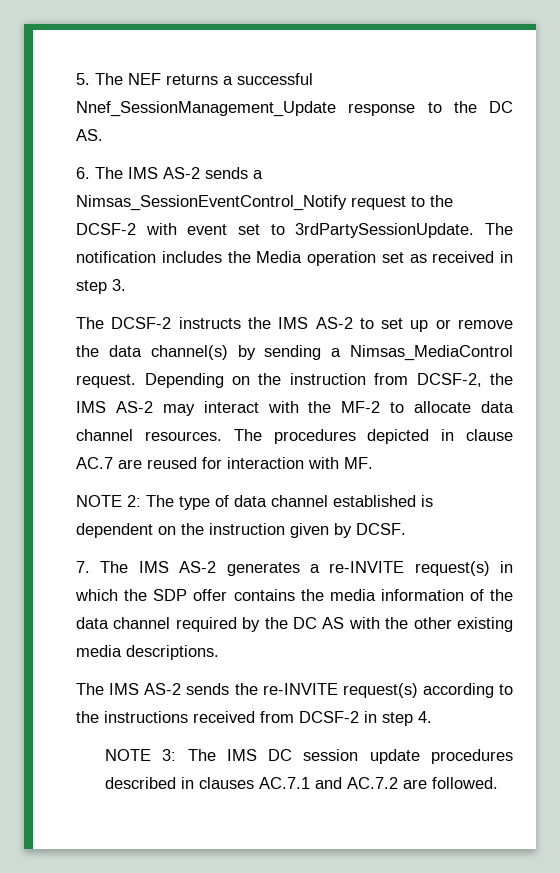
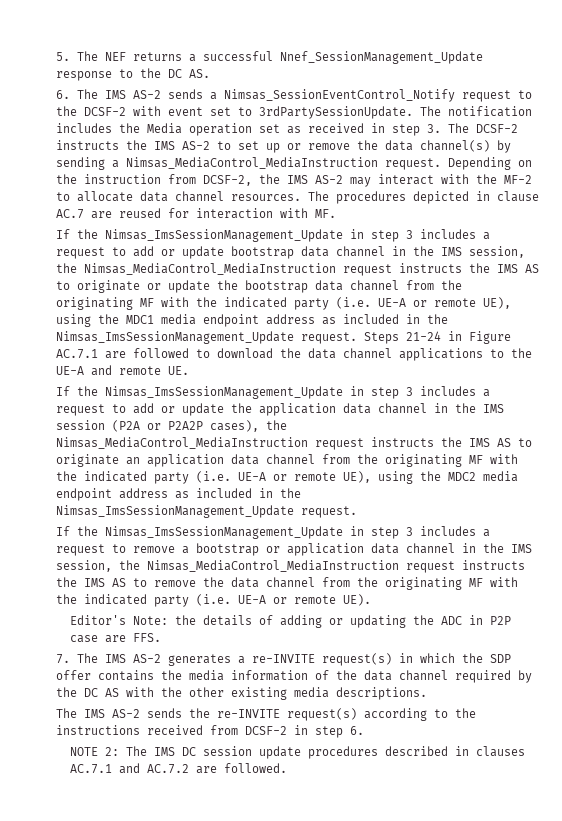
(127, 285) // -> (441, 128) none
[350,345,513,361] Nimsas_MediaControl -> [125,157,378,169] Nimsas_MediaControl_MediaInstruction
[76,495,434,510] [76,523,407,538] NOTE 2: The type of data channel established is dependent on the instruction given by DCSF. -> [55,229,490,242] [55,246,525,259] [55,263,539,276] [55,280,462,293] [55,297,511,310] [55,314,448,327] [55,331,511,344] [55,348,532,361] [55,365,189,376] [55,386,490,399] [55,403,504,416] [55,420,287,432] [55,437,532,450] [55,454,518,467] [55,471,518,484] [55,488,301,501] [55,505,357,518] [55,526,490,539] [55,543,532,556] [55,560,525,573] [55,577,518,590] [55,594,371,607] [69,615,511,628] [69,633,161,643] If the Nimsas_ImsSessionManagement_Update in step 3 includes a request to add or update bootstrap data channel in the IMS session, the Nimsas_MediaControl_MediaInstruction request instructs the IMS AS to originate or update the bootstrap data channel from the originating MF with the indicated party (i.e. UE-A or remote UE), using the MDC1 media endpoint address as included in the Nimsas_ImsSessionManagement_Update request. Steps 21-24 in Figure AC.7.1 are followed to download the data channel applications to the UE-A and remote UE. // If the Nimsas_ImsSessionManagement_Update in step 3 includes a request to add or update the application data channel in the IMS session (P2A or P2A2P cases), the Nimsas_MediaControl_MediaInstruction request instructs the IMS AS to originate an application data channel from the originating MF with the indicated party (i.e. UE-A or remote UE), using the MDC2 media endpoint address as included in the Nimsas_ImsSessionManagement_Update request. // If the Nimsas_ImsSessionManagement_Update in step 3 includes a request to remove a bootstrap or application data channel in the IMS session, the Nimsas_MediaControl_MediaInstruction request instructs the IMS AS to remove the data channel from the originating MF with the indicated party (i.e. UE-A or remote UE). // Editor's Note: the details of adding or updating the ADC in P2P case are FFS.
[418,711,433,723] [105,749,177,761] 4. // NOTE 3: -> [349,726,364,735] [69,747,119,756] 6. // NOTE 2:

